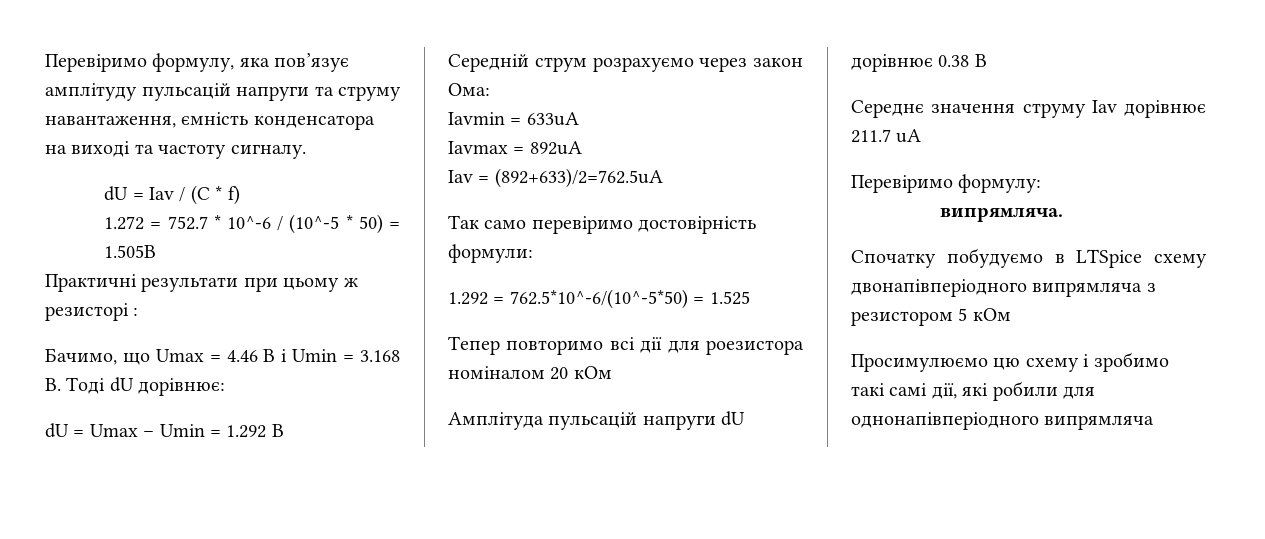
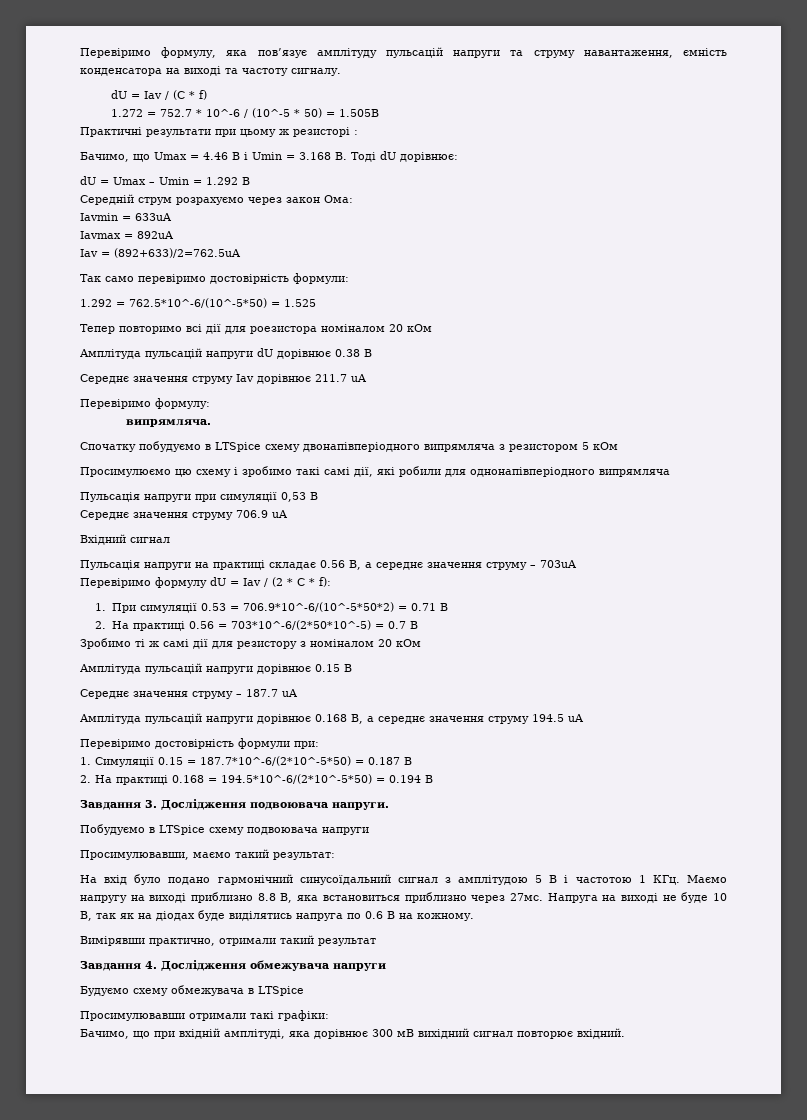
(1155, 422) none -> [80,492,318,502] [80,510,288,520] [80,534,170,545] [80,560,577,570] [80,577,331,588] [95,602,448,613] [95,620,418,631] [80,638,421,649] [80,663,352,674] [80,689,298,699] [80,713,584,724] [80,738,319,749] [80,756,412,767] [80,774,433,785] [80,799,389,810] [80,824,369,835] [80,849,335,860] [80,874,727,885] [80,892,727,903] [80,910,474,921] [80,935,376,946] [80,960,386,971] [80,985,304,996] [80,1010,329,1021] [80,1028,625,1039] // Пульсація напруги при симуляції 0,53 В // Середнє значення струму 706.9 uA // Вхідний сигнал // Пульсація напруги на практиці складає 0.56 В, а середнє значення струму – 703uA // Перевіримо формулу dU = Iav / (2 * C * f): // 1. При симуляції 0.53 = 706.9*10^-6/(10^-5*50*2) = 0.71 B // 2. На практиці 0.56 = 703*10^-6/(2*50*10^-5) = 0.7 B // Зробимо ті ж самі дії для резистору з номіналом 20 кОм // Амплітуда пульсацій напруги дорівнює 0.15 В // Середнє значення струму – 187.7 uA // Амплітуда пульсацій напруги дорівнює 0.168 В, а середнє значення струму 194.5 uA // Перевіримо достовірність формули при: // 1. Симуляції 0.15 = 187.7*10^-6/(2*10^-5*50) = 0.187 B // 2. На практиці 0.168 = 194.5*10^-6/(2*10^-5*50) = 0.194 B // Завдання 3. Дослідження подвоювача напруги. // Побудуємо в LTSpice схему подвоювача напруги // Просимулювавши, маємо такий результат: // На вхід було подано гармонічний синусоїдальний сигнал з амплітудою 5 В і частотою 1 КГц. Маємо напругу на виході приблизно 8.8 В, яка встановиться приблизно через 27мс. Напруга на виході не буде 10 В, так як на діодах буде виділятись напруга по 0.6 В на кожному. // Вимірявши практично, отримали такий результат // Завдання 4. Дослідження обмежувача напруги // Будуємо схему обмежувача в LTSpice // Просимулювавши отримали такі графіки: // Бачимо, що при вхідній амплітуді, яка дорівнює 300 мВ вихідний сигнал повторює вхідний.

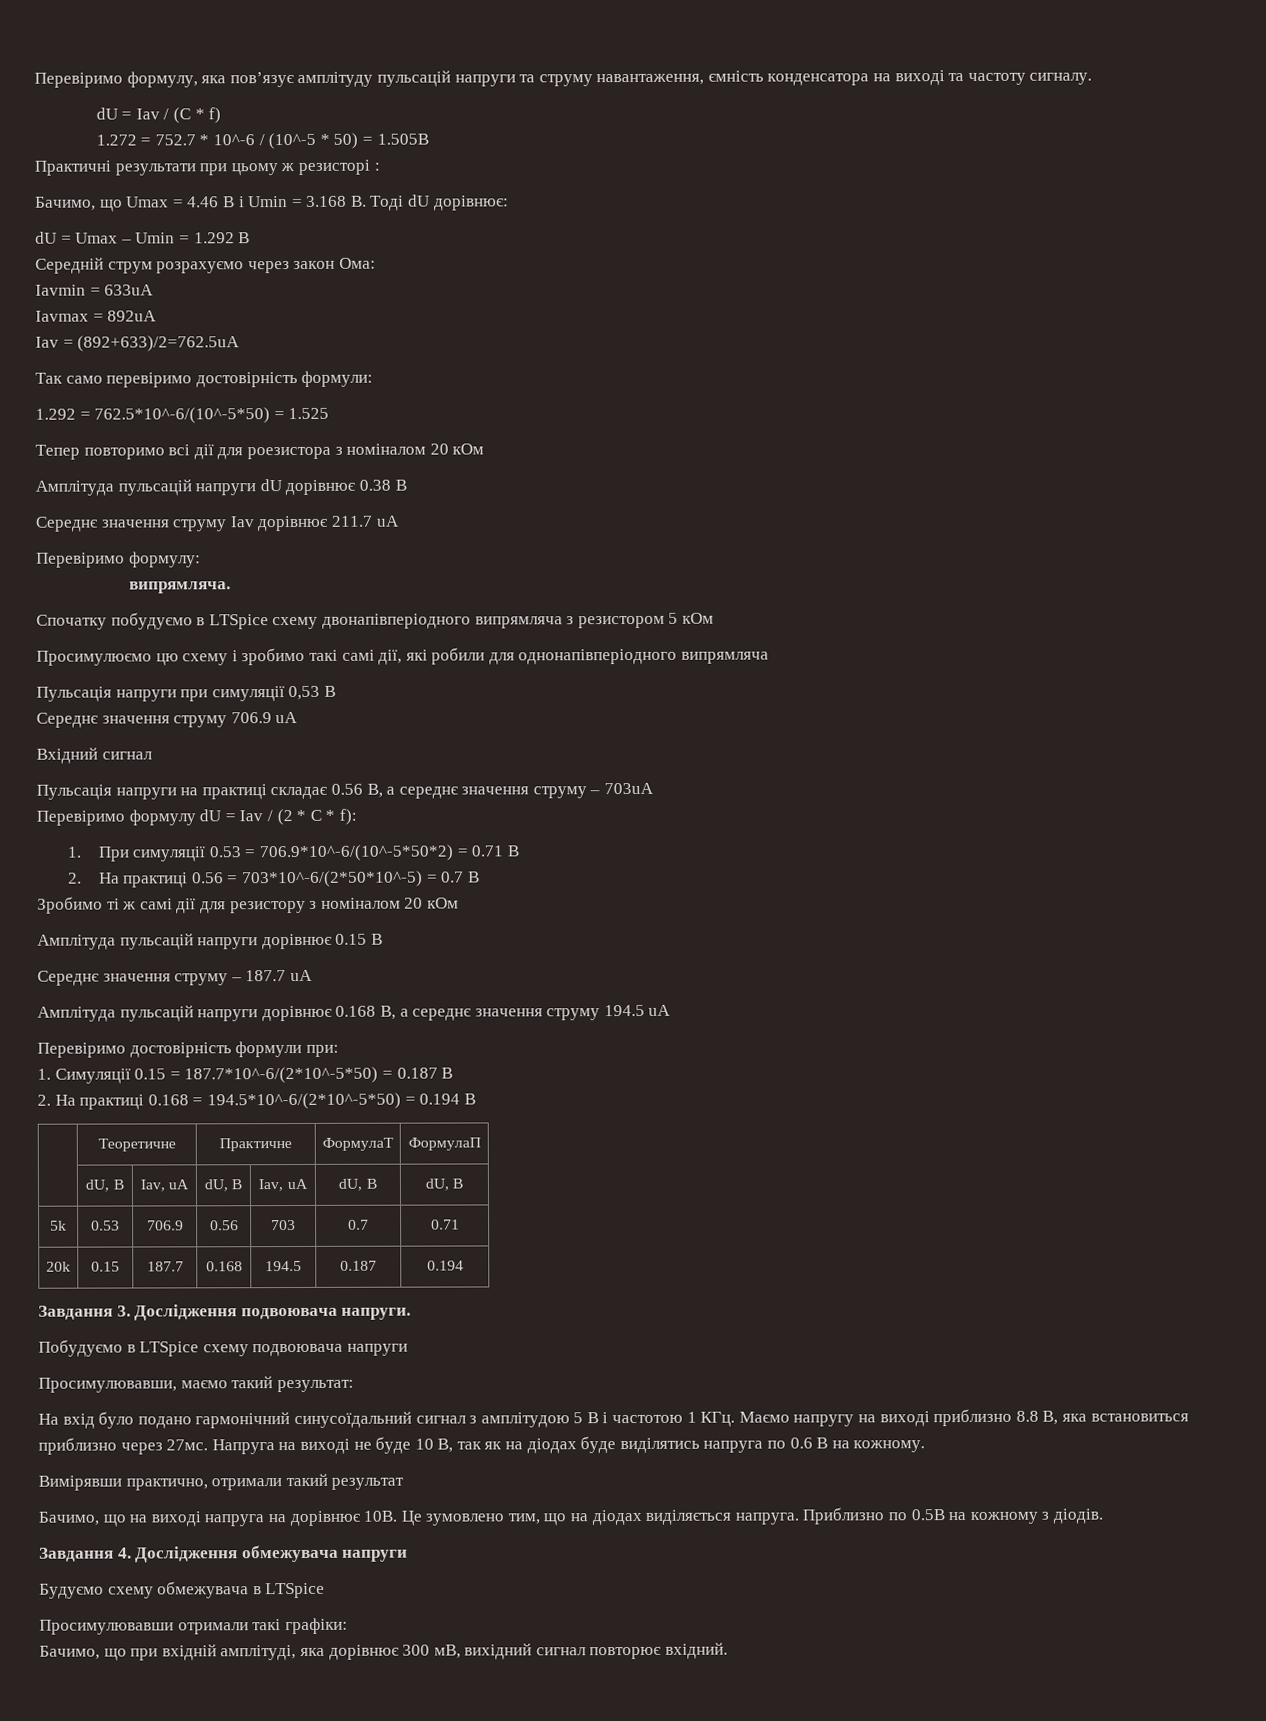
(317, 330) none -> [334,446,343,455] з
(433, 779) none -> [97,1138,176,1152] [219,1138,292,1152] [322,1137,394,1151] [407,1137,481,1151] [85,1179,124,1192] [139,1179,190,1192] [203,1179,243,1192] [258,1178,308,1192] [338,1178,377,1191] [424,1178,464,1191] [50,1220,67,1231] [91,1220,120,1231] [146,1220,184,1231] [209,1220,239,1231] [271,1220,296,1231] [348,1219,369,1230] [430,1219,460,1230] [46,1261,71,1272] [91,1261,120,1272] [146,1261,184,1272] [205,1261,243,1272] [265,1260,302,1272] [340,1260,377,1271] [426,1260,464,1271] // | Теоретичне | Практичне | ФормулаT | ФормулаП // | dU, B | Iav, uA | dU, B | Iav, uA | dU, B | dU, B // 5k | 0.53 | 706.9 | 0.56 | 703 | 0.7 | 0.71 // 20k | 0.15 | 187.7 | 0.168 | 194.5 | 0.187 | 0.194
(376, 942) none -> [38,1507,1103,1527] // Бачимо, що на виході напруга на дорівнює 10В. Це зумовлено тим, що на діодах виділяється напруга. Приблизно по 0.5В на кожному з діодів.
[397,1029,414,1037] мВ -> [433,1644,461,1659] мВ,

